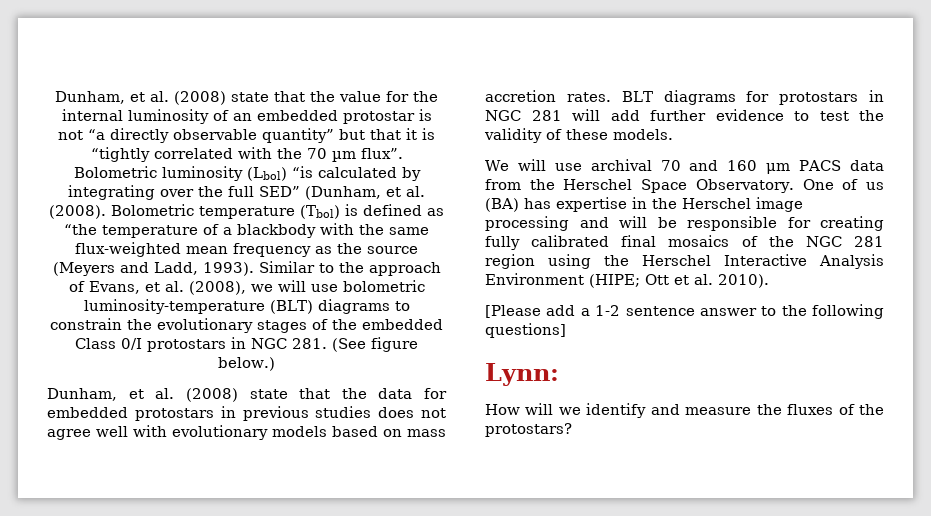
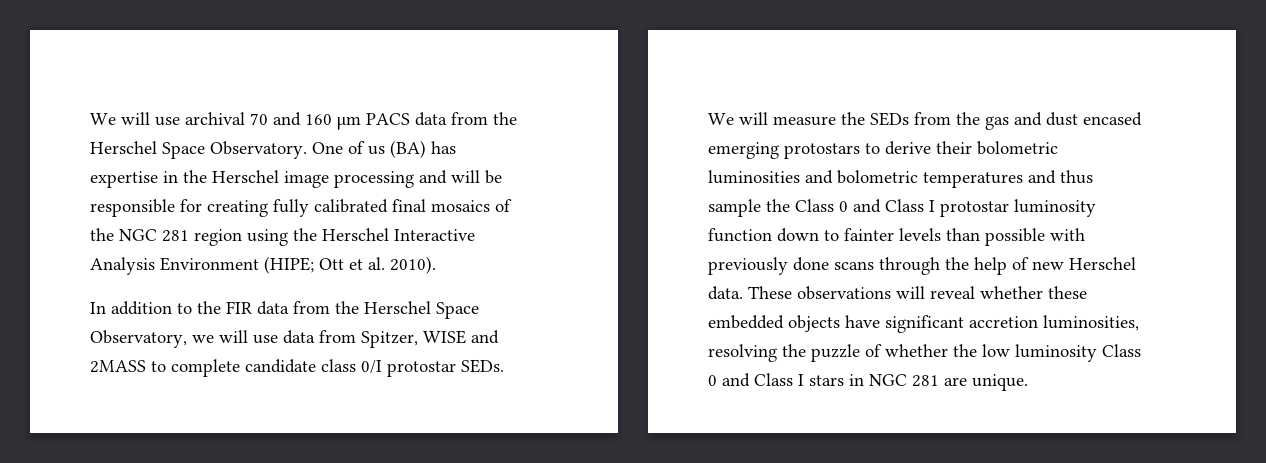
[55,91,438,105] [61,109,432,124] [58,128,435,143] [90,147,403,162] [73,166,421,181] [68,185,425,200] [49,204,444,219] [64,223,429,238] [75,242,418,257] [52,261,441,276] [68,280,425,295] [83,299,410,314] [50,318,443,333] [75,337,418,352] [218,357,276,371] [47,388,447,402] [47,406,446,421] [47,425,446,440] [485,90,884,105] [485,109,884,121] [484,128,673,143] Dunham, et al. (2008) state that the value for the internal luminosity of an embedded protostar is not “a directly observable quantity” but that it is “tightly correlated with the 70 µm flux”. Bolometric luminosity (Lbol) “is calculated by integrating over the full SED” (Dunham, et al. (2008). Bolometric temperature (Tbol) is defined as “the temperature of a blackbody with the same flux-weighted mean frequency as the source (Meyers and Ladd, 1993). Similar to the approach of Evans, et al. (2008), we will use bolometric luminosity-temperature (BLT) diagrams to constrain the evolutionary stages of the embedded Class 0/I protostars in NGC 281. (See figure below.) // Dunham, et al. (2008) state that the data for embedded protostars in previous studies does not agree well with evolutionary models based on mass accretion rates. BLT diagrams for protostars in NGC 281 will add further evidence to test the validity of these models. // -> (90, 119) none
[485,304,884,319] [485,323,566,338] [485,363,559,386] [485,403,884,418] [485,423,572,437] [Please add a 1-2 sentence answer to the following questions] // Lynn: // How will we identify and measure the fluxes of the protostars? -> [90,301,479,319] [90,330,499,348] [90,359,504,377] [708,112,1142,130] [708,141,1058,159] [708,170,1093,188] [708,199,1096,217] [708,228,1085,246] [708,257,1136,275] [708,286,1087,300] [708,315,1139,333] [708,344,1141,362] [708,373,1028,391] In addition to the FIR data from the Herschel Space Observatory, we will use data from Spitzer, WISE and 2MASS to complete candidate class 0/I protostar SEDs. We will measure the SEDs from the gas and dust encased emerging protostars to derive their bolometric luminosities and bolometric temperatures and thus sample the Class 0 and Class I protostar luminosity function down to fainter levels than possible with previously done scans through the help of new Herschel data. These observations will reveal whether these embedded objects have significant accretion luminosities, resolving the puzzle of whether the low luminosity Class 0 and Class I stars in NGC 281 are unique.

